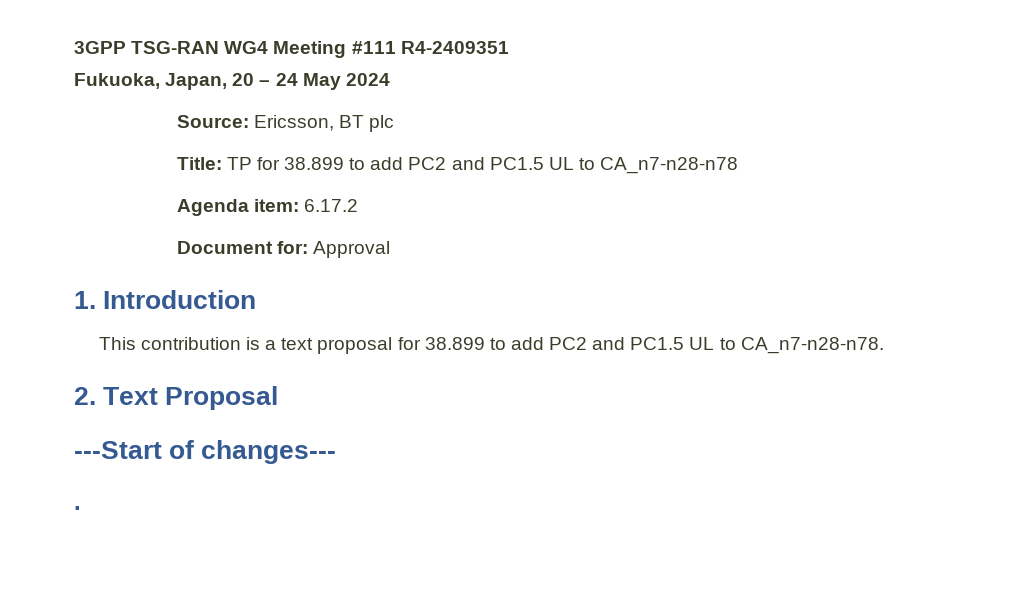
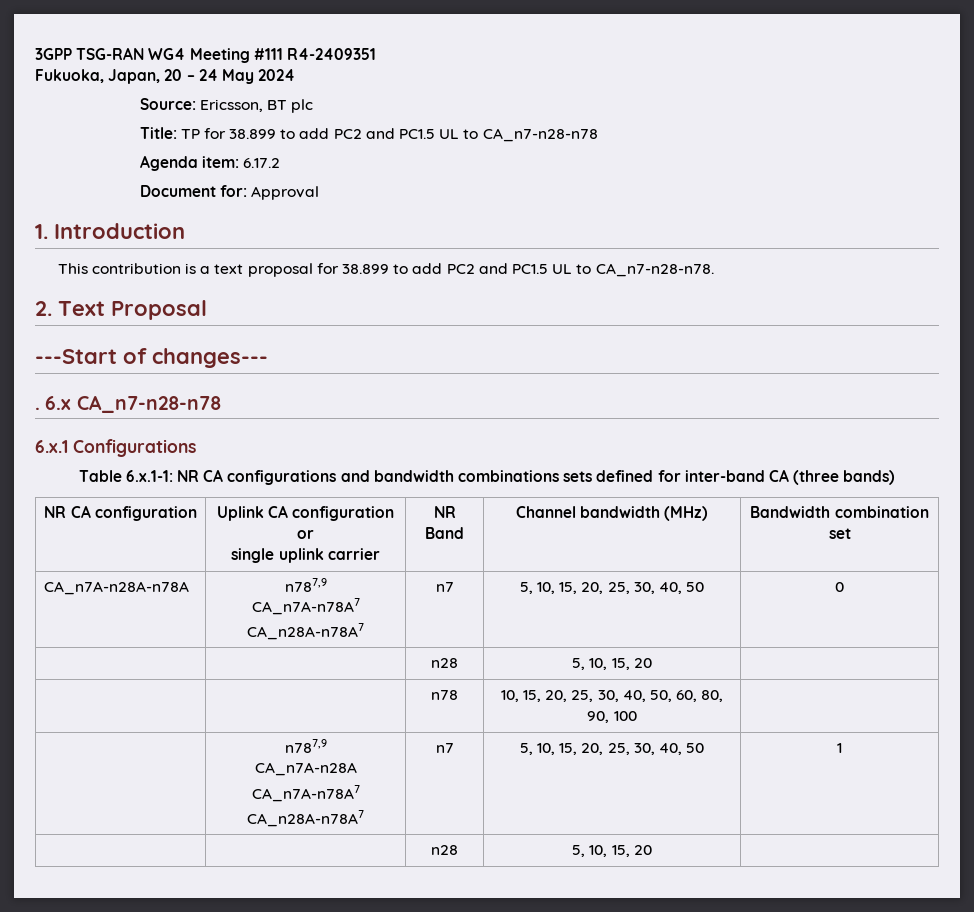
(81, 508) none -> [45,395,221,413] [35,439,196,457] [78,469,896,485] [44,505,197,521] [216,505,395,521] [297,530,314,539] [231,548,380,563] [433,506,456,518] [425,527,464,539] [515,506,709,521] [750,506,929,518] [828,528,851,539] [43,581,189,595] [284,578,327,592] [251,598,360,615] [247,623,364,640] [435,582,454,592] [519,582,705,594] [835,582,844,592] [431,658,458,668] [572,658,652,670] [431,690,458,700] [500,690,724,702] [587,711,637,723] [284,739,327,753] [254,762,357,776] [251,785,360,802] [247,810,364,827] [435,743,454,753] [519,743,705,755] [837,743,842,753] [431,845,458,855] [572,845,652,857] 6.x CA_n7-n28-n78 // 6.x.1 Configurations // Table 6.x.1-1: NR CA configurations and bandwidth combinations sets defined for inter-band CA (three bands) // NR CA configuration | Uplink CA configuration or // single uplink carrier | NR Band | Channel bandwidth (MHz) | Bandwidth combination set // CA_n7A-n28A-n78A | n787,9 // CA_n7A-n78A7 // CA_n28A-n78A7 | n7 | 5, 10, 15, 20, 25, 30, 40, 50 | 0 // | | n28 | 5, 10, 15, 20 | // | | n78 | 10, 15, 20, 25, 30, 40, 50, 60, 80, 90, 100 | // | n787,9 // CA_n7A-n28A // CA_n7A-n78A7 // CA_n28A-n78A7 | n7 | 5, 10, 15, 20, 25, 30, 40, 50 | 1 // | | n28 | 5, 10, 15, 20 |

